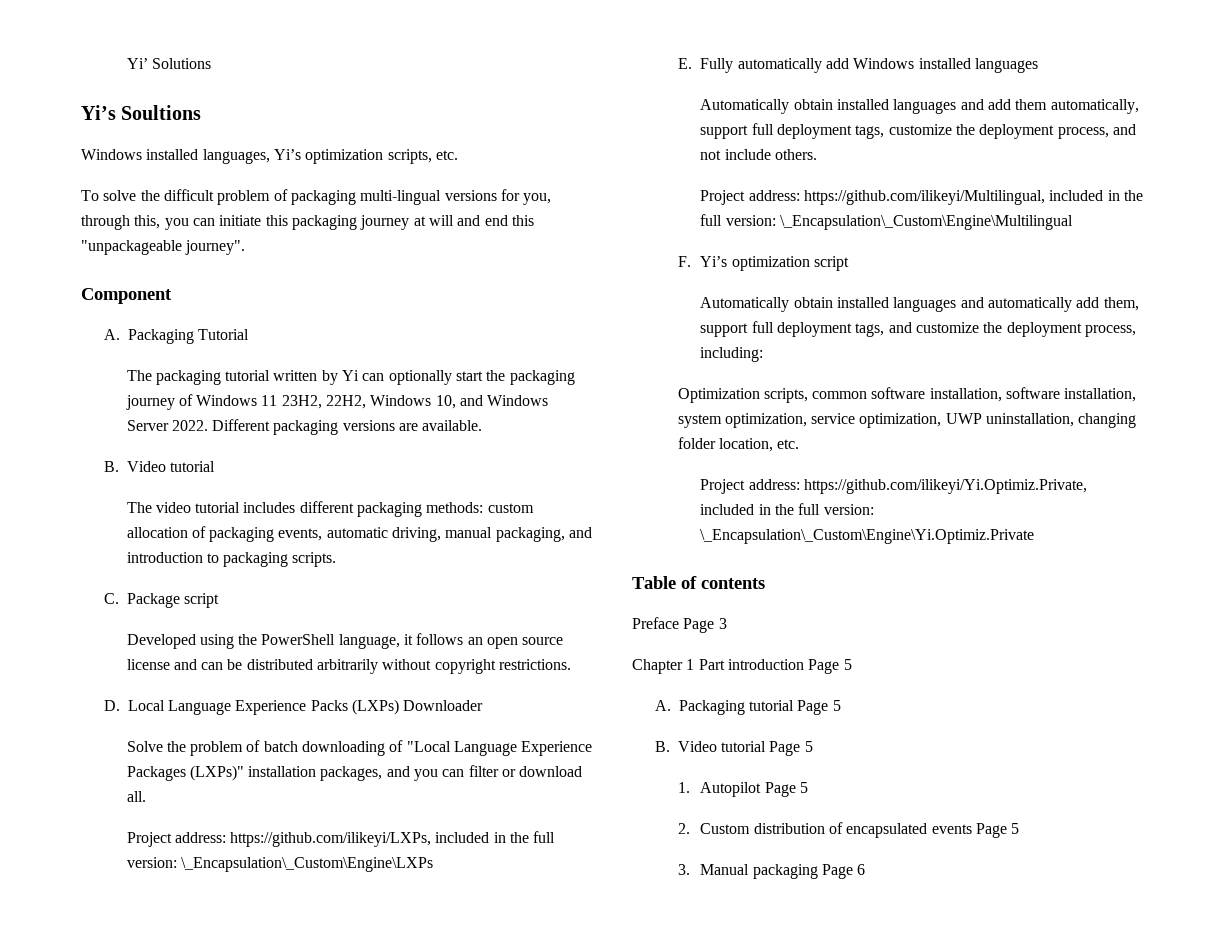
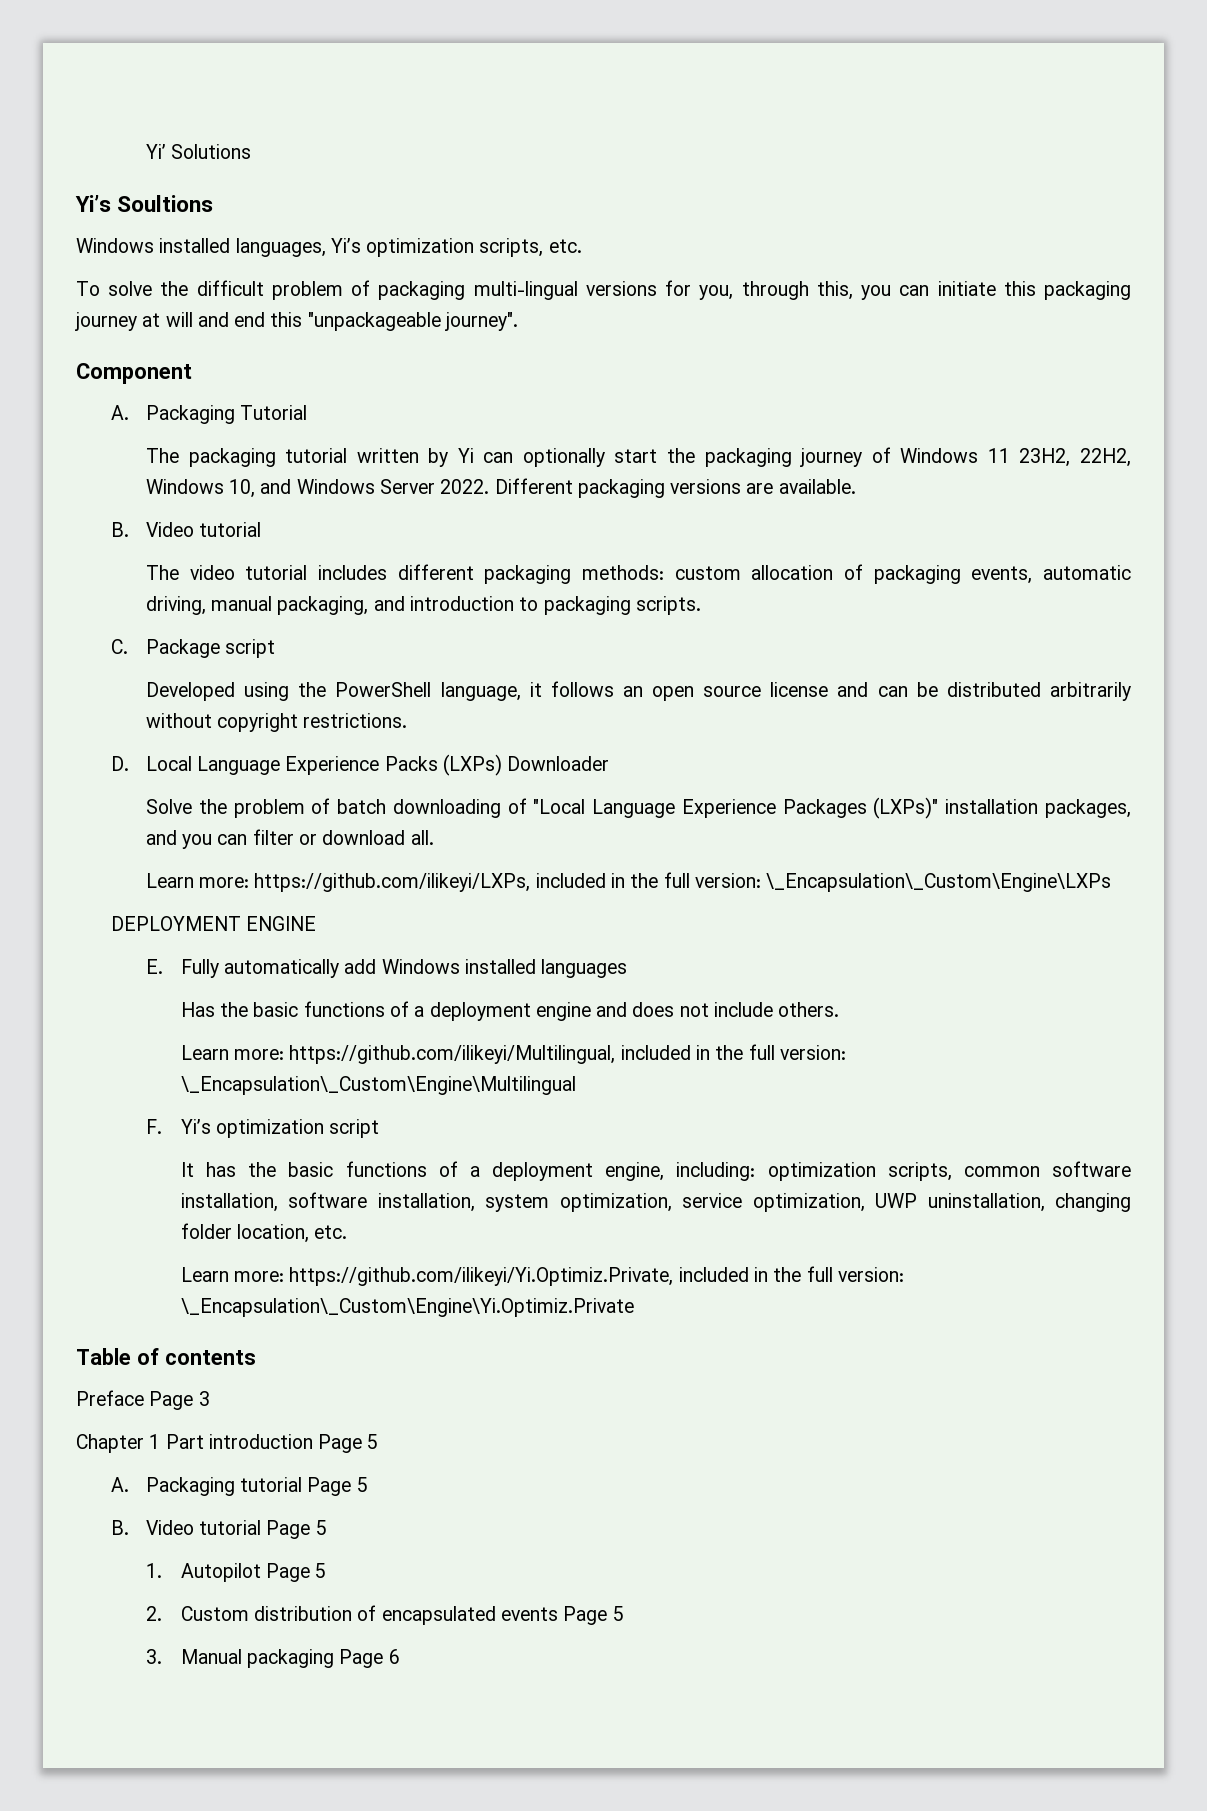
[126,832,226,847] Project address: -> [145,873,250,888] Learn more:
(433, 864) none -> [110,916,317,931] // DEPLOYMENT ENGINE
[700,99,1139,114] [700,123,1136,139] Automatically obtain installed languages and add them automatically, support full deployment tags, customize the deployment process, and -> [180,1001,675,1021] Has the basic functions of a deployment engine and does
[700,190,800,205] Project address: -> [180,1045,285,1060] Learn more:
[700,297,1139,312] [700,321,1136,337] Automatically obtain installed languages and automatically add them, support full deployment tags, and customize the deployment process, -> [180,1161,665,1181] It has the basic functions of a deployment engine,
[677,388,760,403] // Optimization -> [767,1162,876,1181] optimization
[700,479,800,494] Project address: -> [180,1267,285,1282] Learn more:

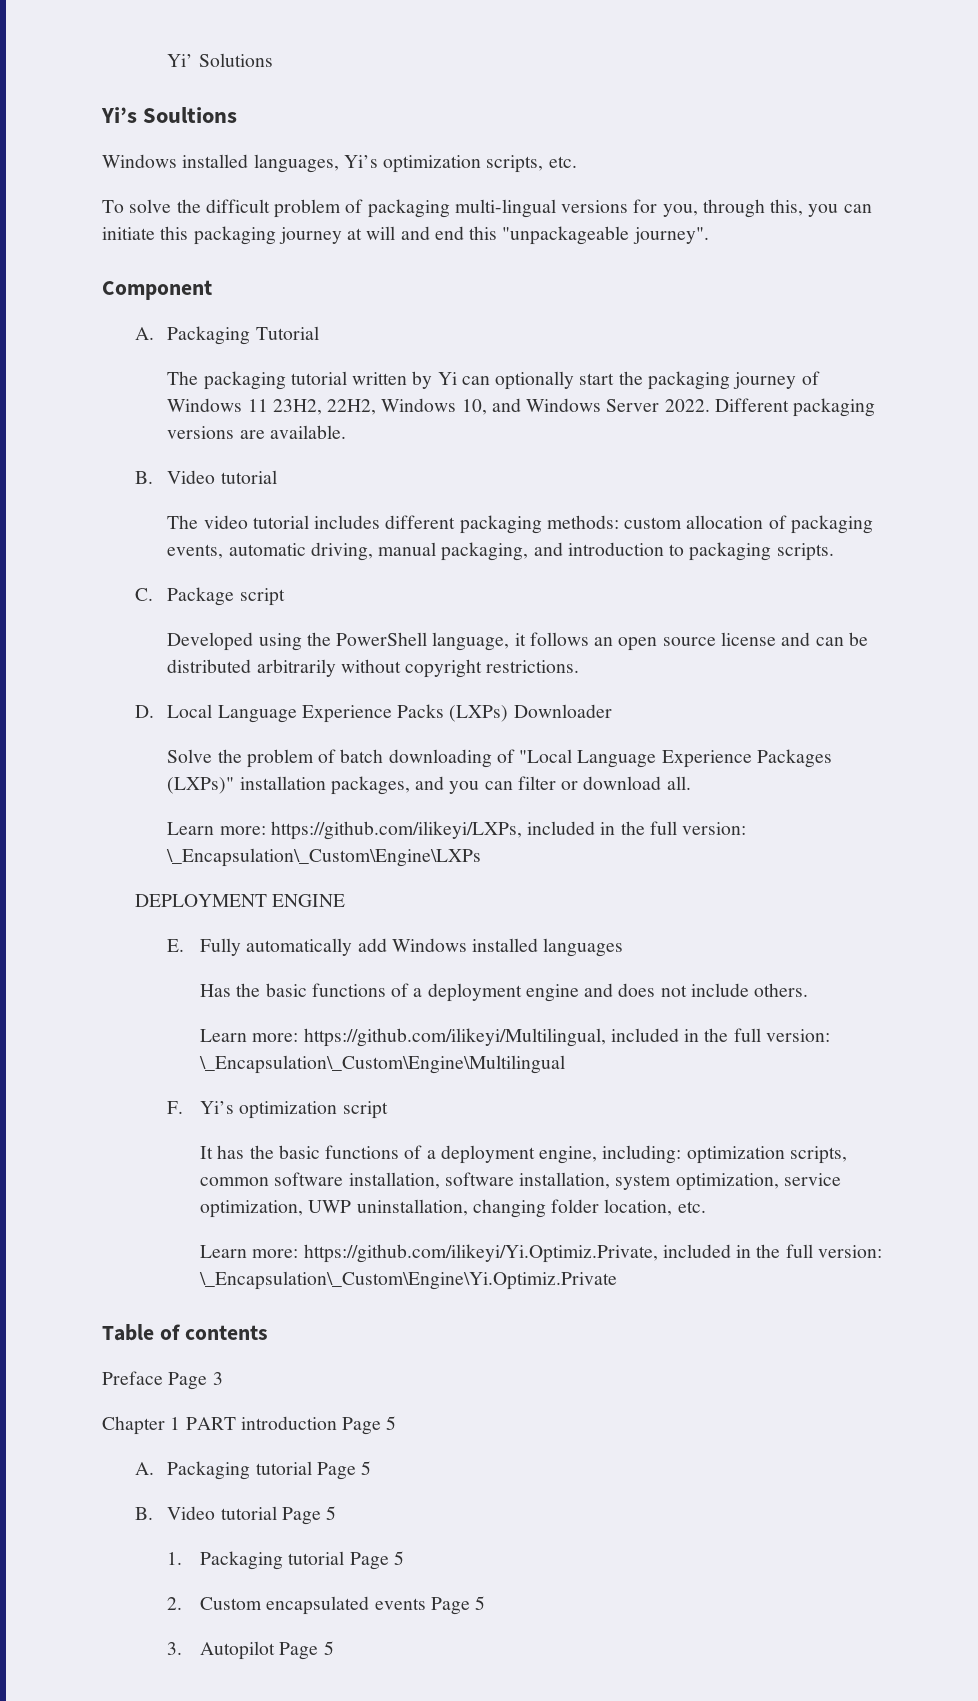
[165,1434,204,1449] Part -> [185,1417,236,1430] PART
[180,1563,261,1582] Autopilot -> [199,1551,345,1570] Packaging tutorial
[254,1605,377,1621] distribution of -> (262, 1603) none
[180,1649,400,1668] Manual packaging Page 6 -> [199,1641,334,1660] Autopilot Page 5

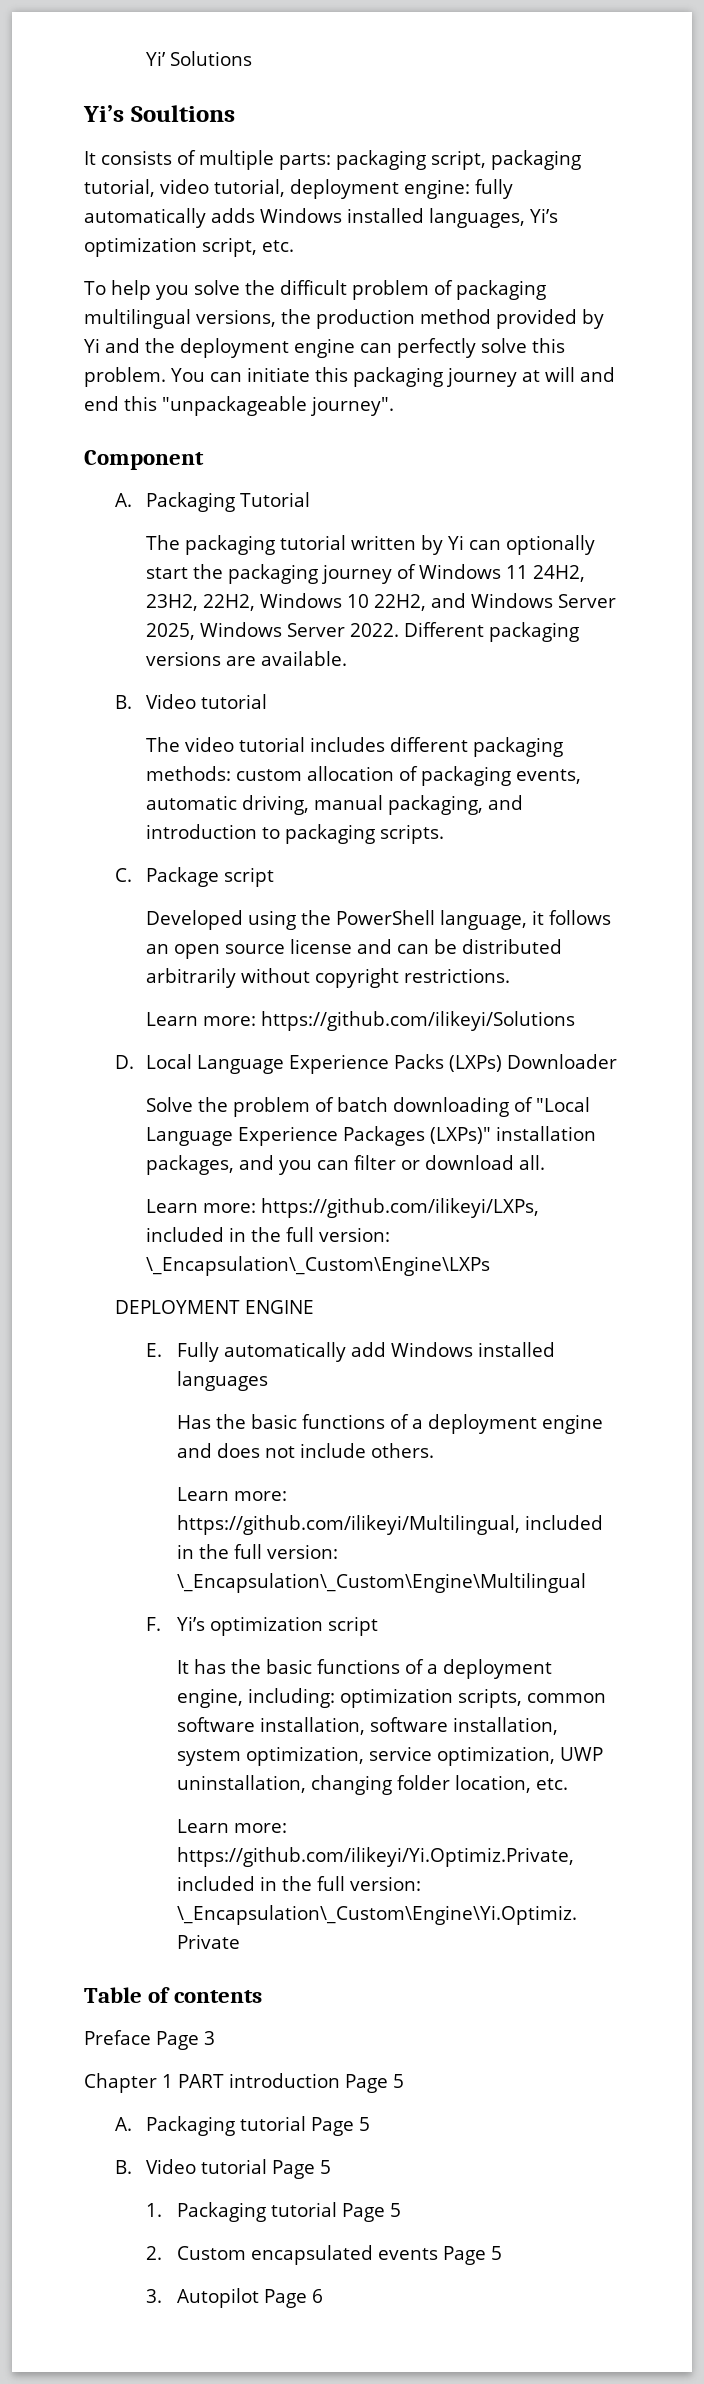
(238, 115) none -> [84,150,581,170] [84,179,513,199] [84,208,255,228] It consists of multiple parts: packaging script, packaging tutorial, video tutorial, deployment engine: fully automatically adds
[486,155,544,173] scripts, -> [202,237,257,257] script,
(124, 206) none -> [110,280,189,300] help you
[454,199,839,218] multi-lingual versions for you, through this, you -> [84,309,604,329] [84,338,565,358] [84,367,205,387] multilingual versions, the production method provided by Yi and the deployment engine can perfectly solve this problem. You
(268, 405) none -> [532,565,585,582] 24H2,
[461,399,487,415] 10, -> [346,594,426,611] 10 22H2,
(660, 405) none -> [145,622,345,640] 2025, Windows Server
(580, 666) none -> [145,1011,575,1031] // Learn more: https://github.com/ilikeyi/Solutions
[323,1641,334,1655] 5 -> [311,2289,323,2303] 6

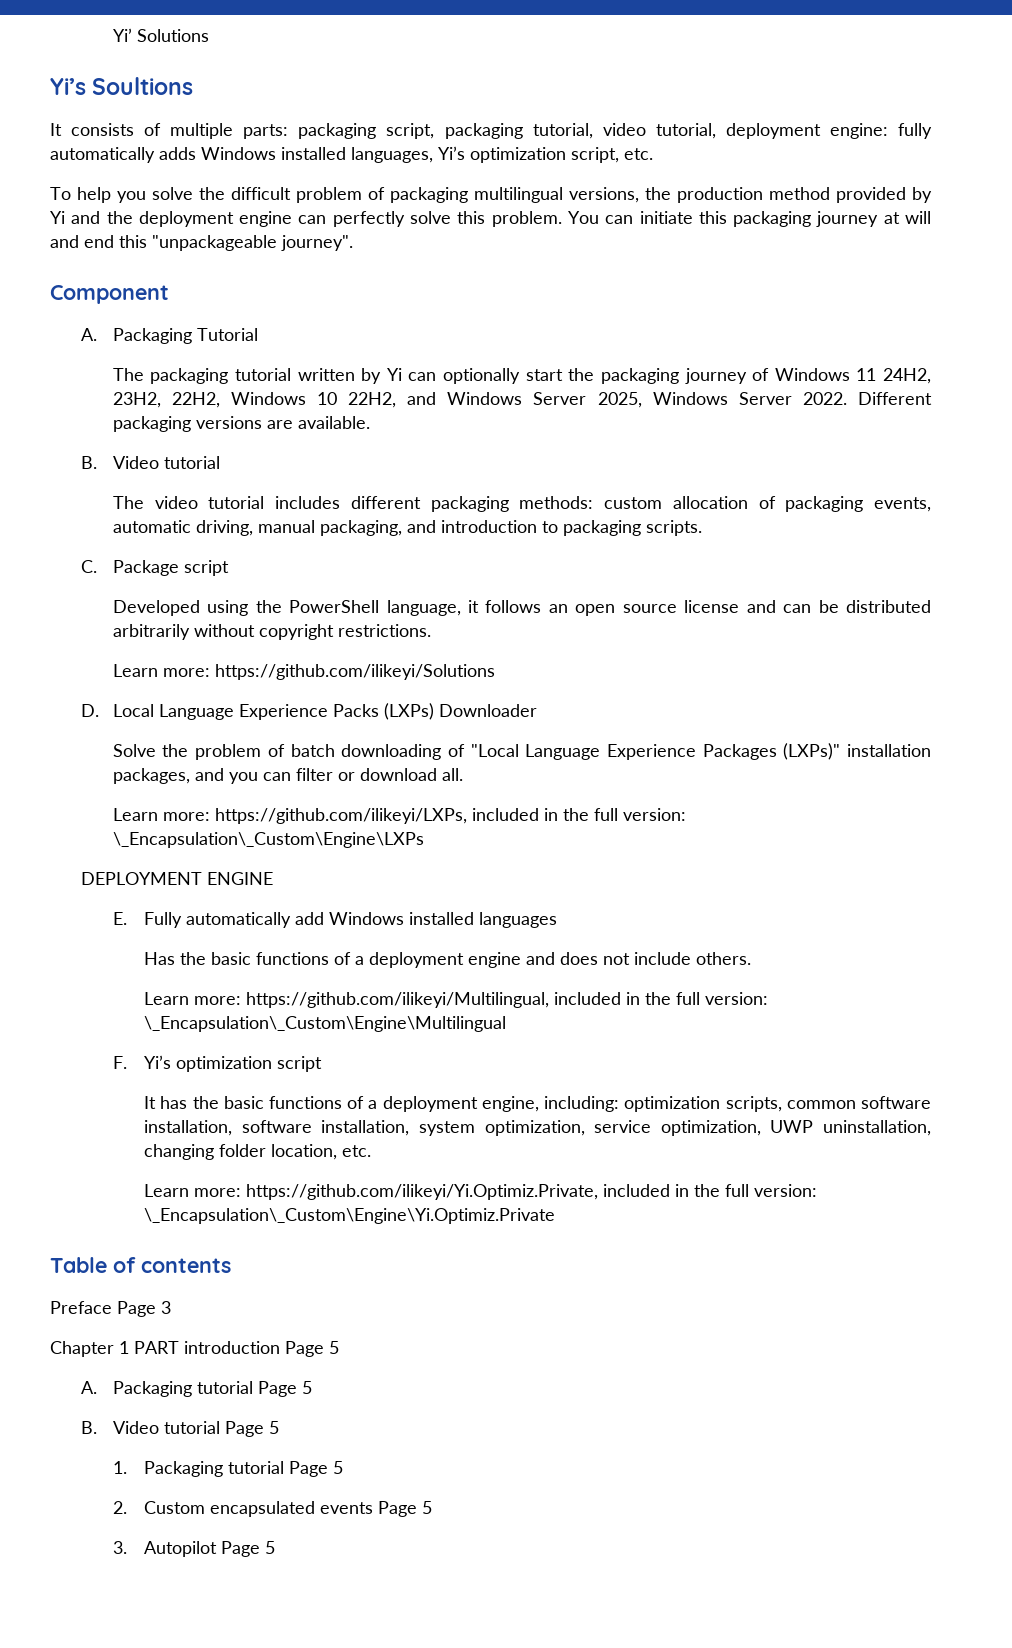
[311,2289,323,2303] 6 -> [265,1541,276,1554] 5

